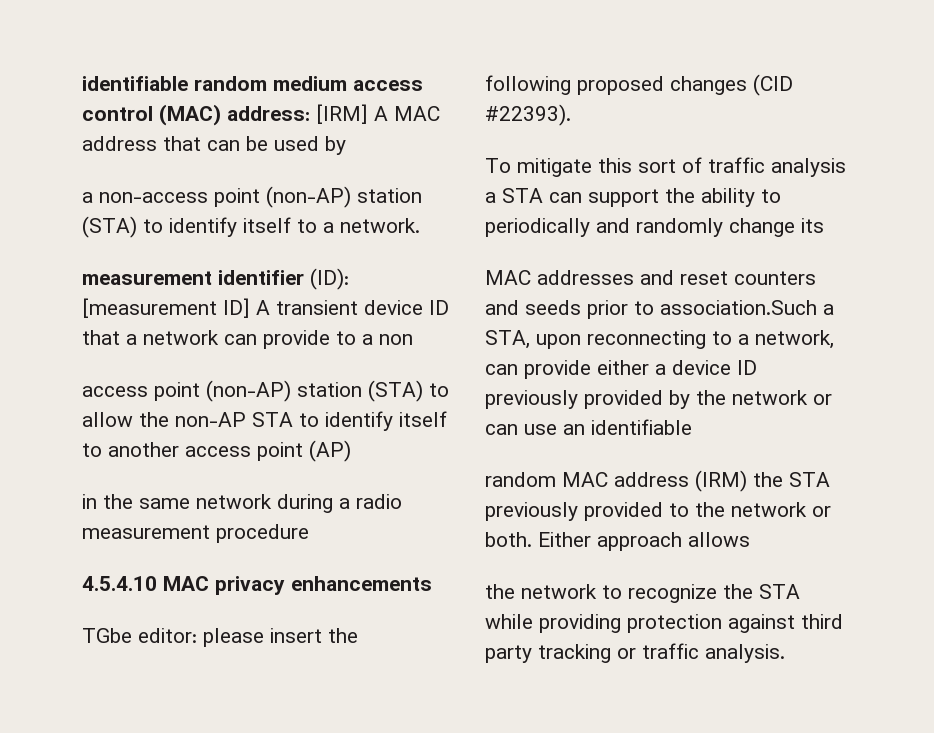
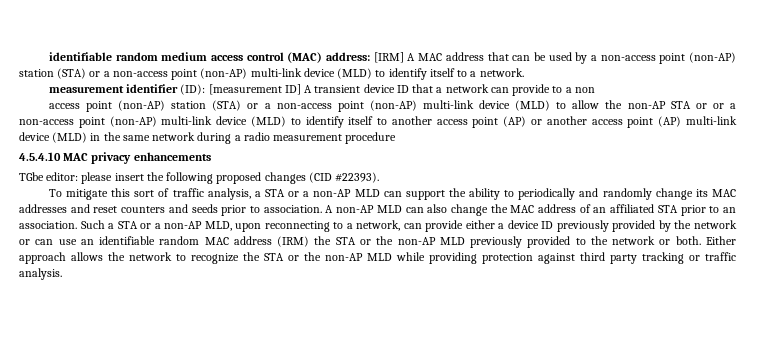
(346, 145) // -> (588, 58) none
(137, 227) none -> [89,68,373,80] or a non-access point (non-AP) multi-link device (MLD)
(423, 391) none -> [247,100,551,112] or a non-access point (non-AP) multi-link device (MLD)
(293, 419) none -> [695,103,737,109] [19,116,286,128] or or a non-access point (non-AP) multi-link device (MLD)
(351, 451) // -> [531,116,737,128] [19,132,88,143] or another access point (AP) multi-link device (MLD)
[771,158,846,177] [485,188,543,203] analysis a STA -> [207,188,380,200] analysis, a STA or a non-AP MLD
(824, 225) // -> (708, 193) none
[660,300,834,315] [485,330,530,349] association.Such a STA, -> [263,204,737,216] [19,220,232,231] association. A non-AP MLD can also change the MAC address of an affiliated STA prior to an association. Such a STA or a non-AP MLD,
(692, 427) // -> (156, 240) none
(830, 479) none -> [359,236,465,245] or the non-AP MLD
(750, 539) // -> (103, 256) none
(800, 591) none -> [288,252,392,261] or the non-AP MLD

